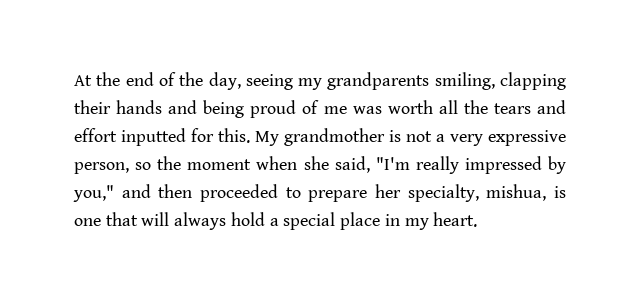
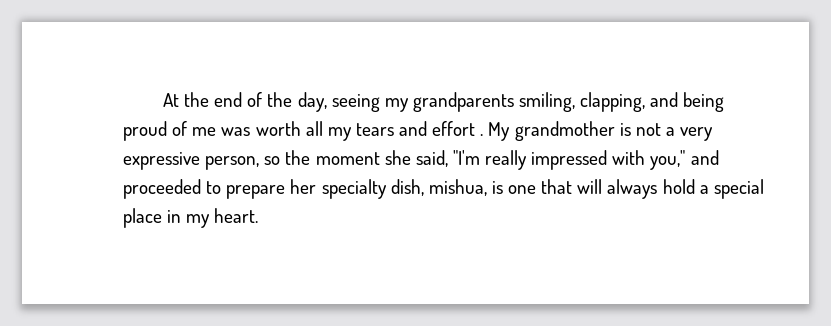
[500,72,566,90] [74,100,163,114] clapping their hands -> [580,92,646,112] clapping,
[463,100,488,114] the -> [327,127,352,141] my
[121,128,250,146] inputted for this. -> [480,134,484,136] .
[256,156,298,170] when -> (380, 158) none
[548,156,566,174] by -> [612,150,646,165] with
[158,184,193,198] then -> (719, 157) none
[407,184,479,202] specialty, -> [321,179,424,199] specialty dish,

